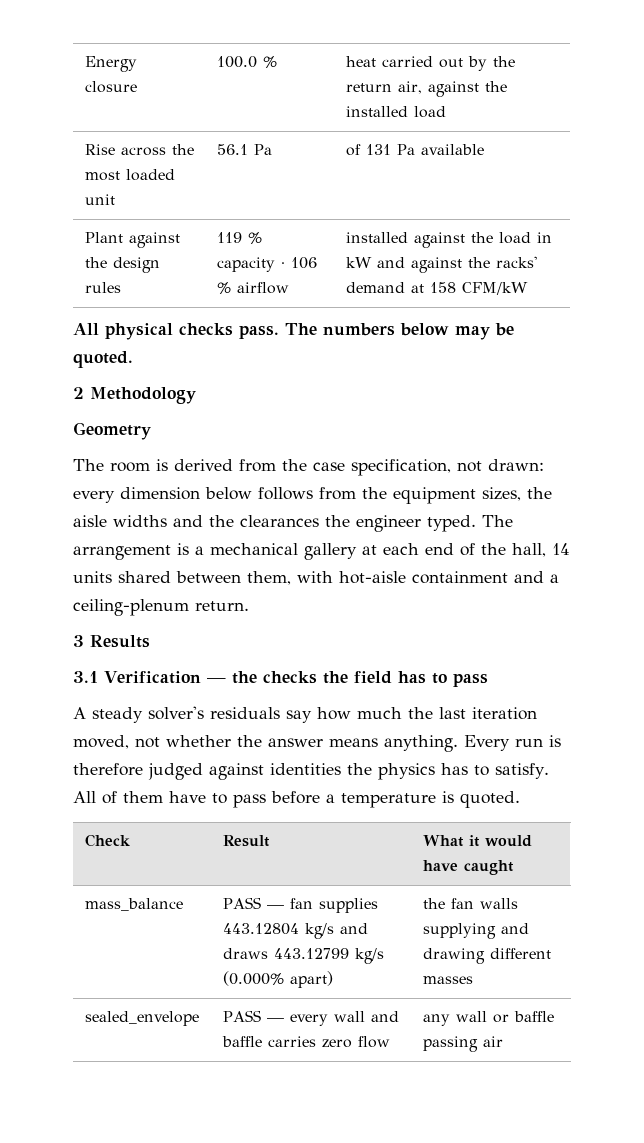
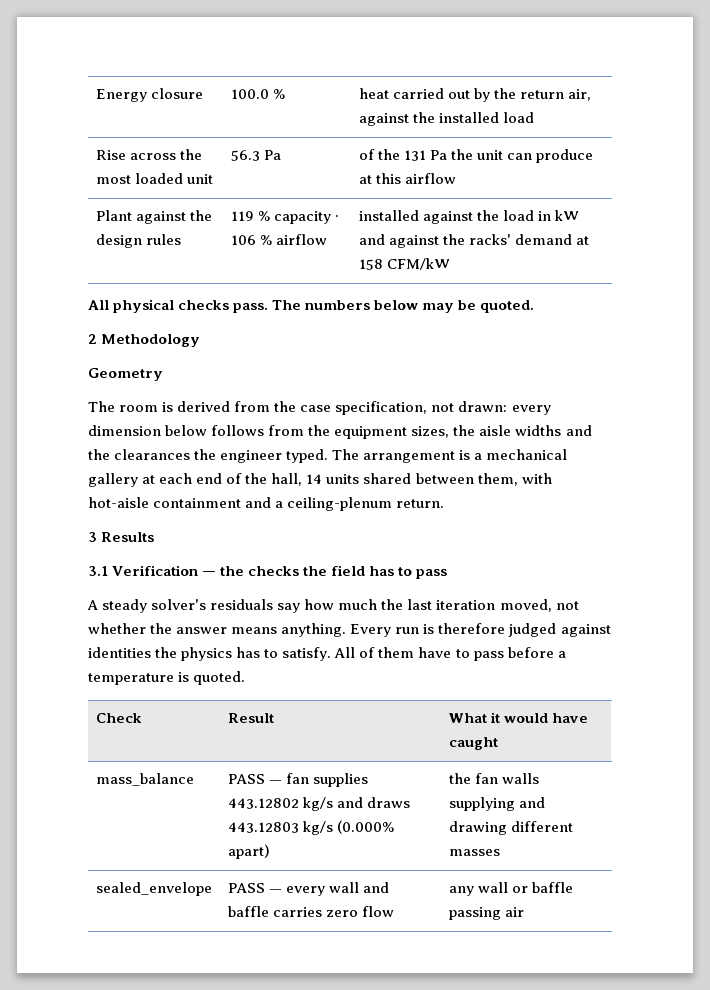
[216,144,248,155] 56.1 -> [230,150,260,161] 56.3
(361, 150) none -> [378,149,401,160] the
[420,144,484,155] available -> [451,149,594,163] [358,173,457,184] the unit can produce at this airflow
[222,923,299,935] 443.12804 -> [227,798,299,809] 443.12802
[273,948,349,959] 443.12799 -> [227,822,299,833] 443.12803

